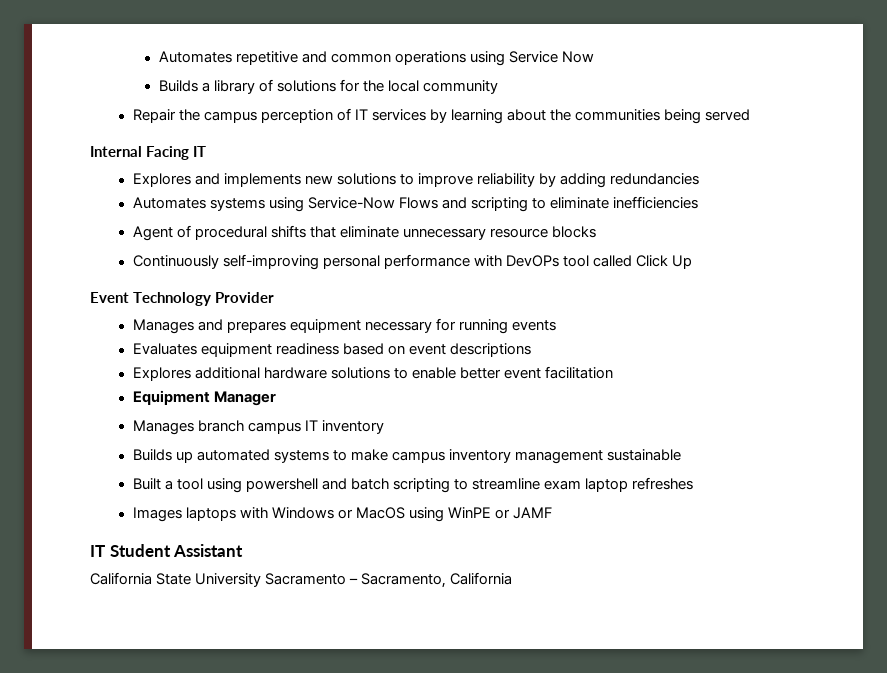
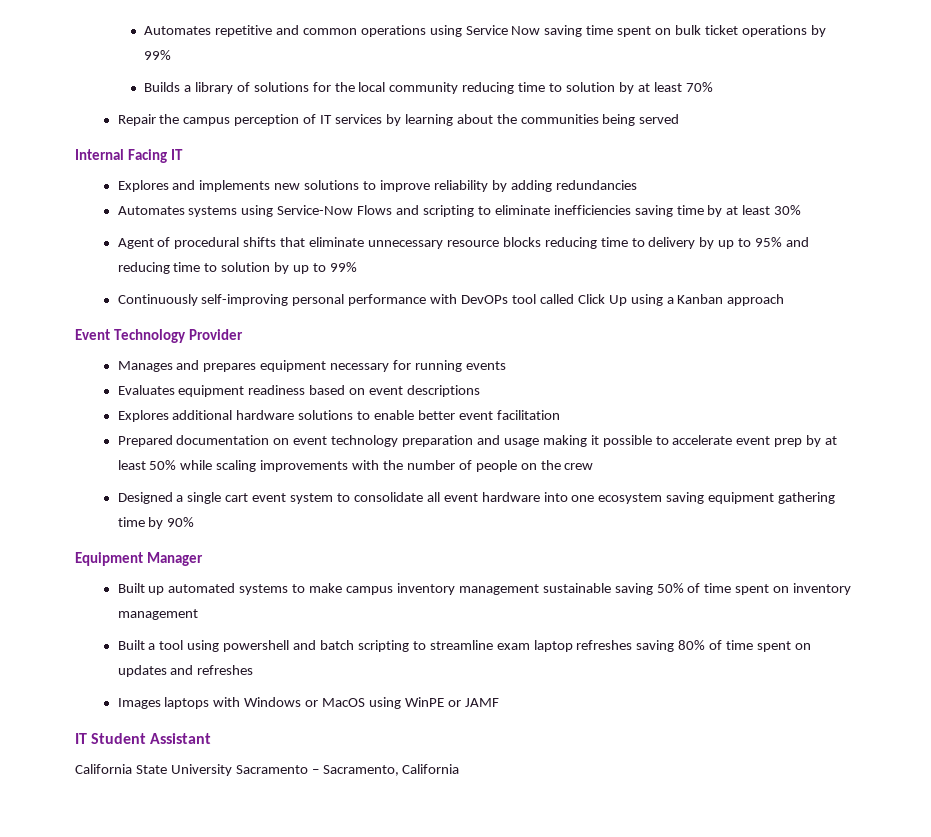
(595, 57) none -> [544,25,826,37] [144,50,172,60] saving time spent on bulk ticket operations by 99%
(499, 87) none -> [462,82,713,94] reducing time to solution by at least 70%
(699, 202) none -> [634,205,802,217] saving time by at least 30%
(597, 232) none -> [544,237,810,249] [117,262,357,274] reducing time to delivery by up to 95% and reducing time to solution by up to 99%
(693, 262) none -> [630,294,785,306] using a Kanban approach
[132,390,276,406] [132,420,384,435] [132,449,172,461] Equipment Manager // Manages branch campus IT inventory // Builds -> [117,435,838,447] [117,460,594,472] [117,492,836,504] [117,517,195,529] [75,552,203,566] [117,583,145,593] Prepared documentation on event technology preparation and usage making it possible to accelerate event prep by at least 50% while scaling improvements with the number of people on the crew // Designed a single cart event system to consolidate all event hardware into one ecosystem saving equipment gathering time by 90% // Equipment Manager // Built
(682, 455) none -> [614,583,852,595] [117,609,198,620] saving 50% of time spent on inventory management
(694, 483) none -> [636,640,811,652] [117,665,254,677] saving 80% of time spent on updates and refreshes

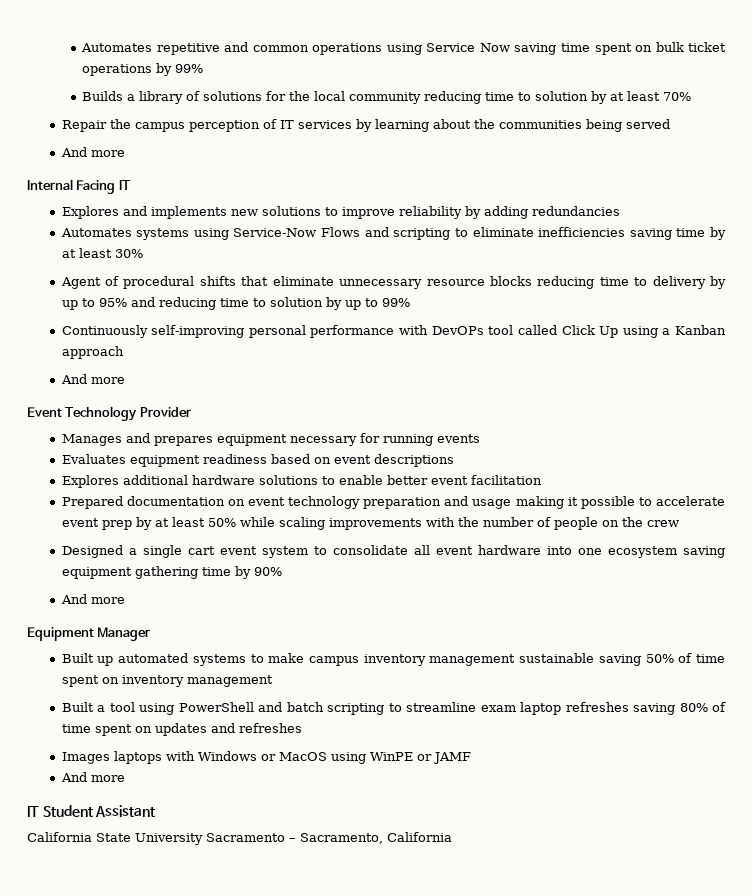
(680, 119) none -> [60,147,125,157] // And more
(785, 300) none -> [60,374,125,384] // And more
(195, 522) none -> [60,594,125,604] // And more
[223,640,290,652] powershell -> [178,702,254,712] PowerShell
(499, 702) none -> [60,772,125,782] // And more

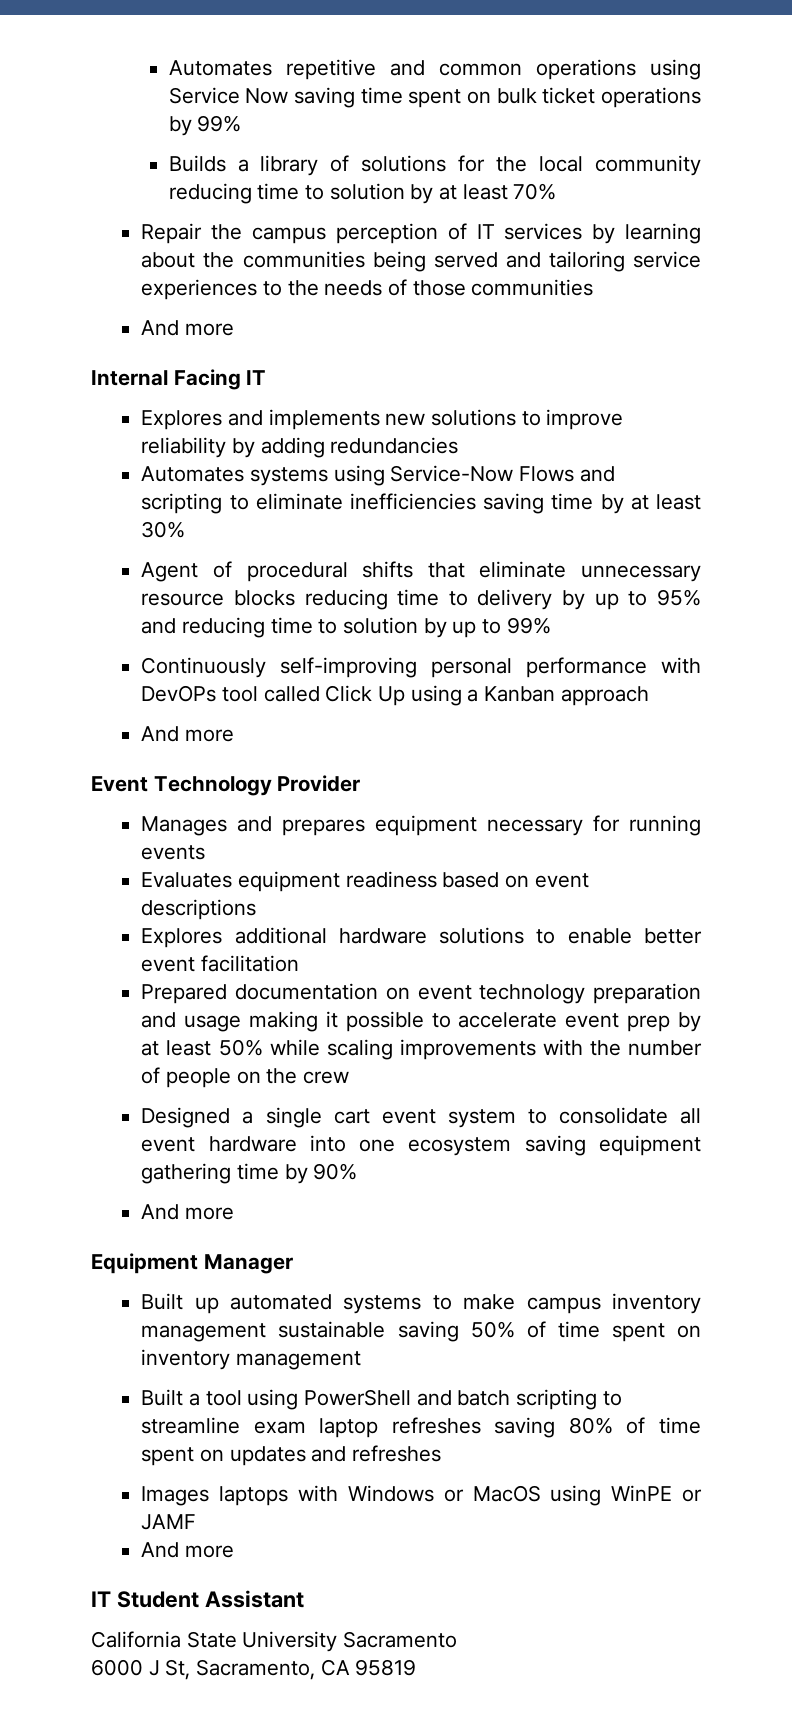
(670, 124) none -> [505,251,701,272] [141,279,594,300] and tailoring service experiences to the needs of those communities
[289,832,452,844] – Sacramento, California -> [91,1659,417,1680] // 6000 J St, Sacramento, CA 95819

